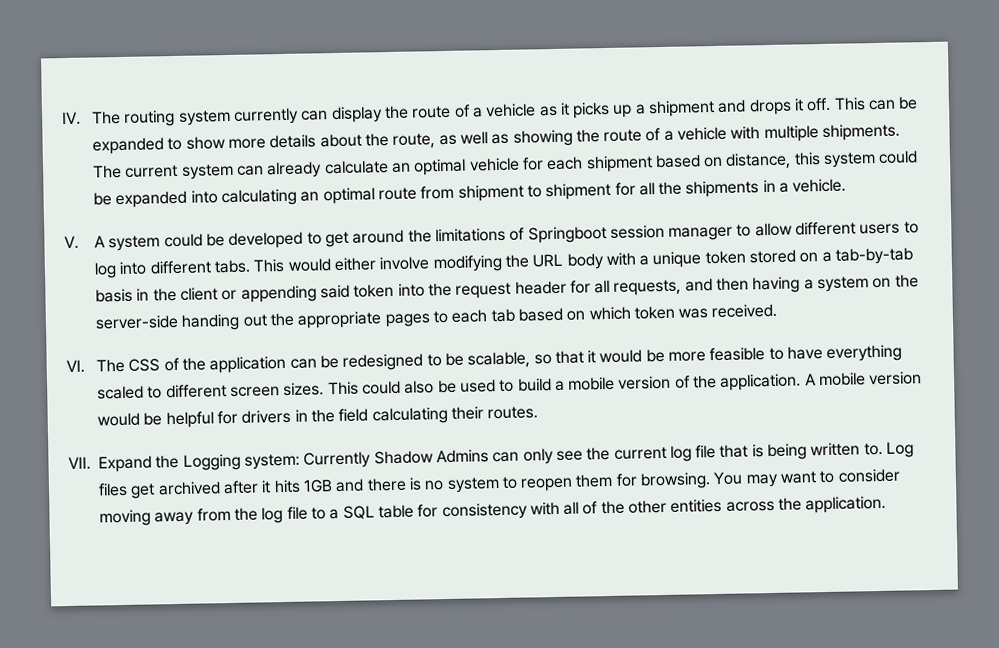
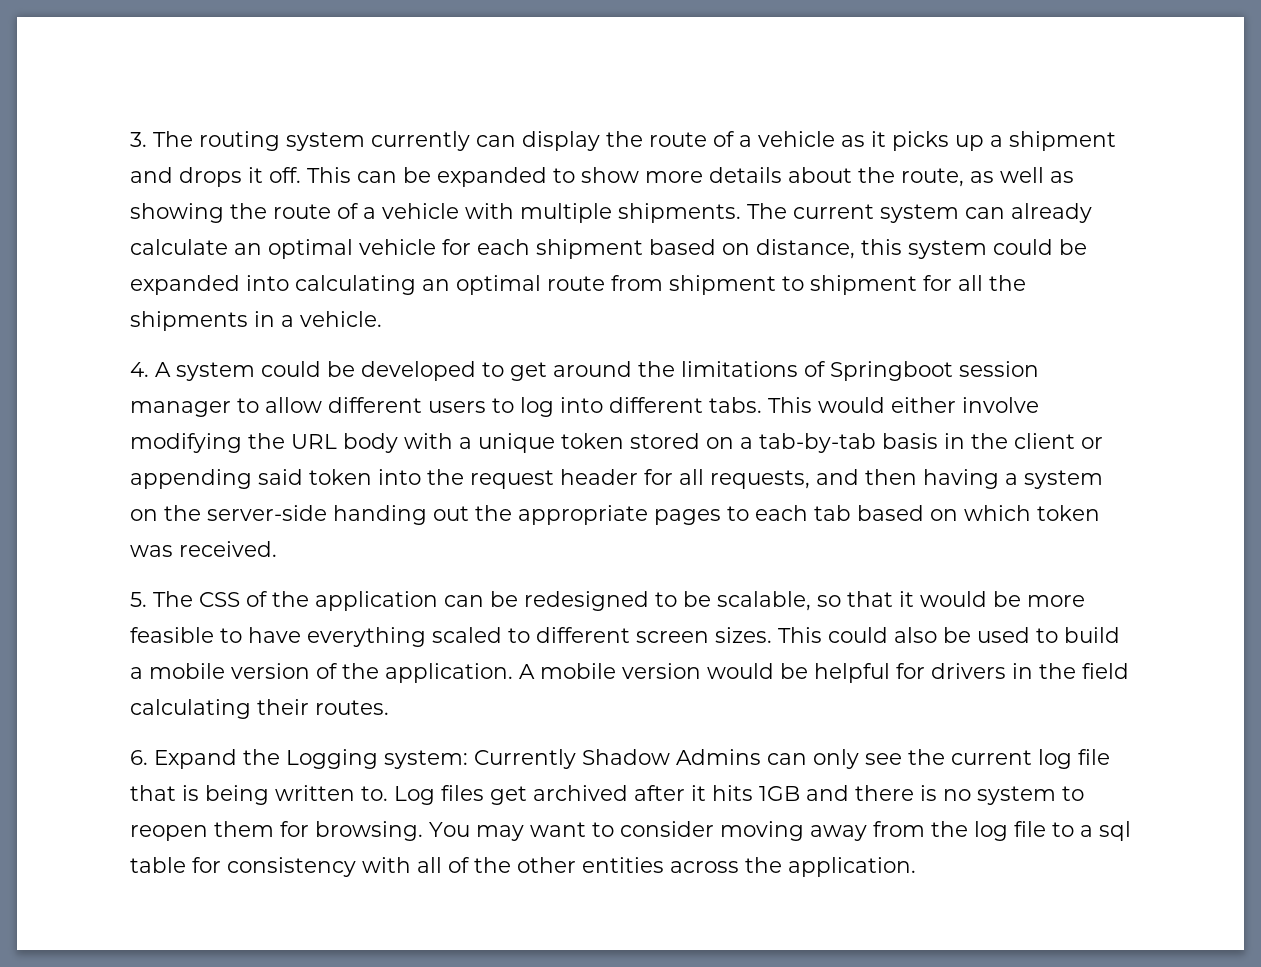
[62,111,81,126] IV. -> [130,132,147,147] 3.
[64,235,79,250] V. -> [130,362,149,377] 4.
[66,359,85,374] VI. -> [130,592,147,607] 5.
[68,456,91,470] VII. -> [130,750,148,765] 6.
[342,505,375,520] SQL -> [1099,821,1131,841] sql

